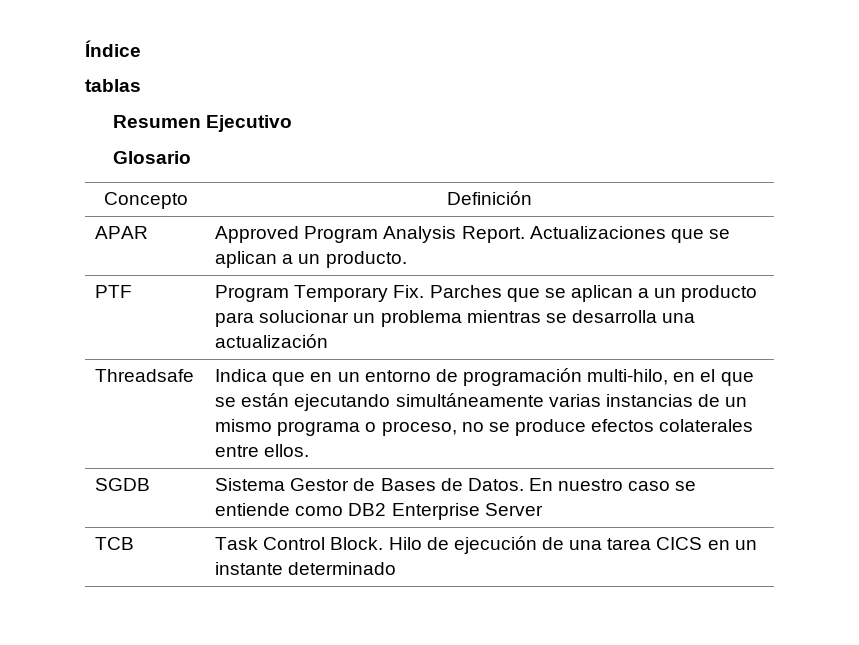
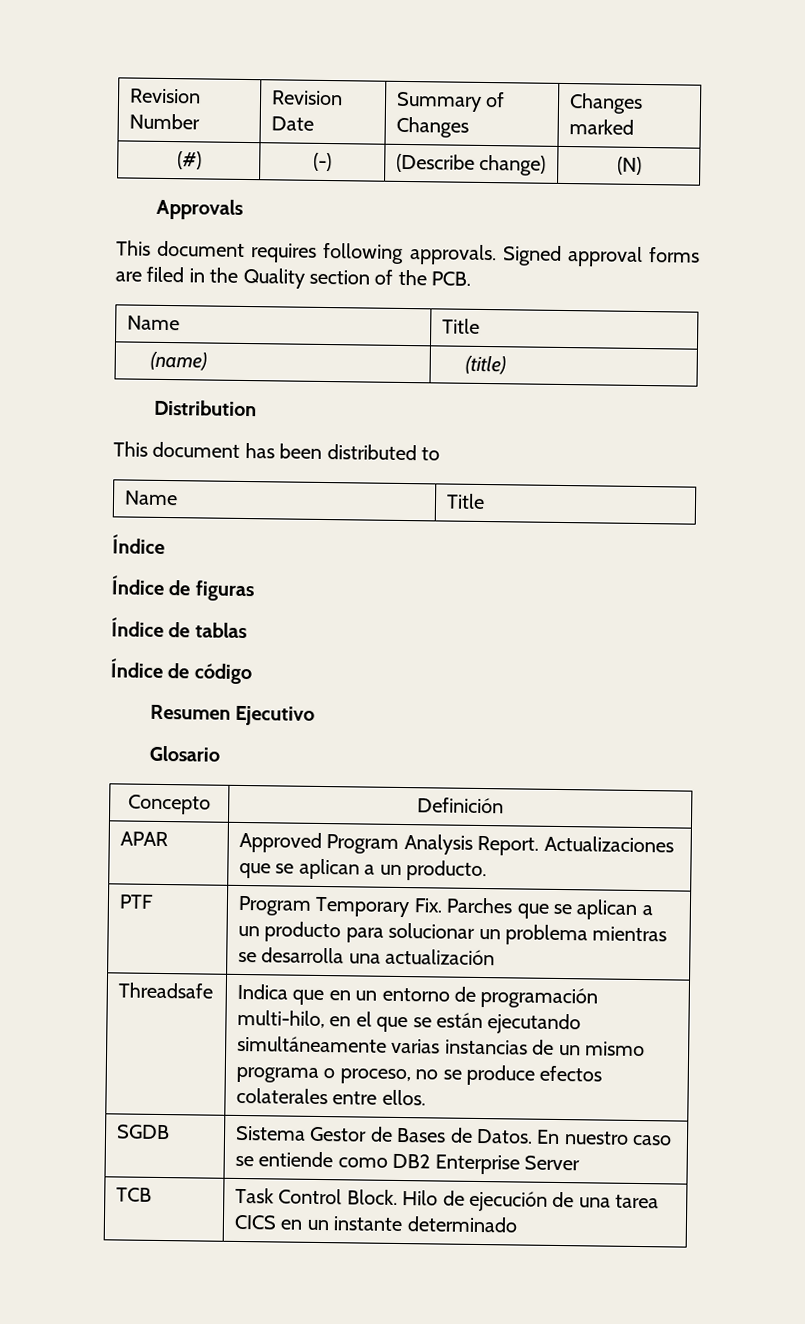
[85,40,141,57] [85,79,141,92] Índice // tablas -> [130,88,202,104] [129,113,201,130] [271,90,344,106] [271,116,315,131] [396,91,506,112] [396,116,470,138] [569,93,644,114] [569,119,635,135] [176,151,202,170] [313,152,332,172] [396,153,547,176] [616,156,642,175] [155,198,243,220] [116,240,700,267] [115,266,472,289] [127,315,181,331] [442,318,481,334] [149,351,207,371] [464,355,506,375] [153,399,257,417] [113,441,440,461] [124,490,179,506] [446,493,486,510] [112,534,165,554] [111,575,255,602] [111,617,247,639] [110,658,252,685] Revision Number | Revision Date | Summary of Changes | Changes marked // (#) | (-) | (Describe change) | (N) // Approvals // This document requires following approvals. Signed approval forms are filed in the Quality section of the PCB. // Name | Title // (name) | (title) // Distribution // This document has been distributed to // Name | Title // Índice // Índice de figuras // Índice de tablas // Índice de código

